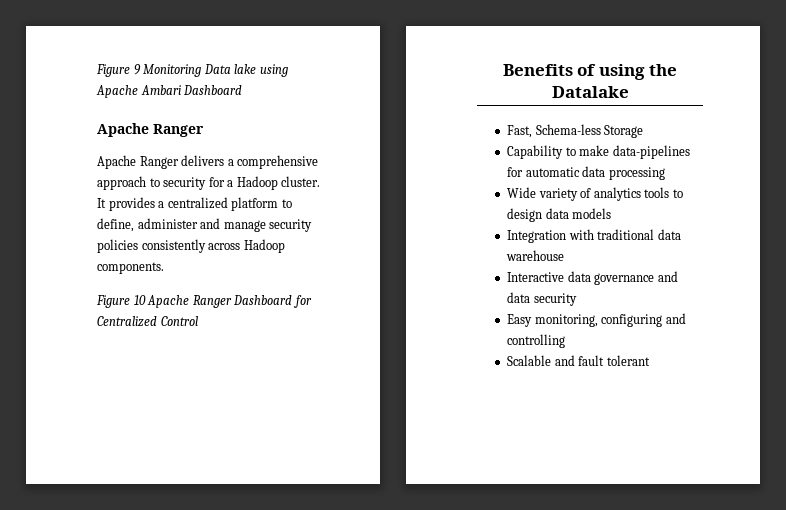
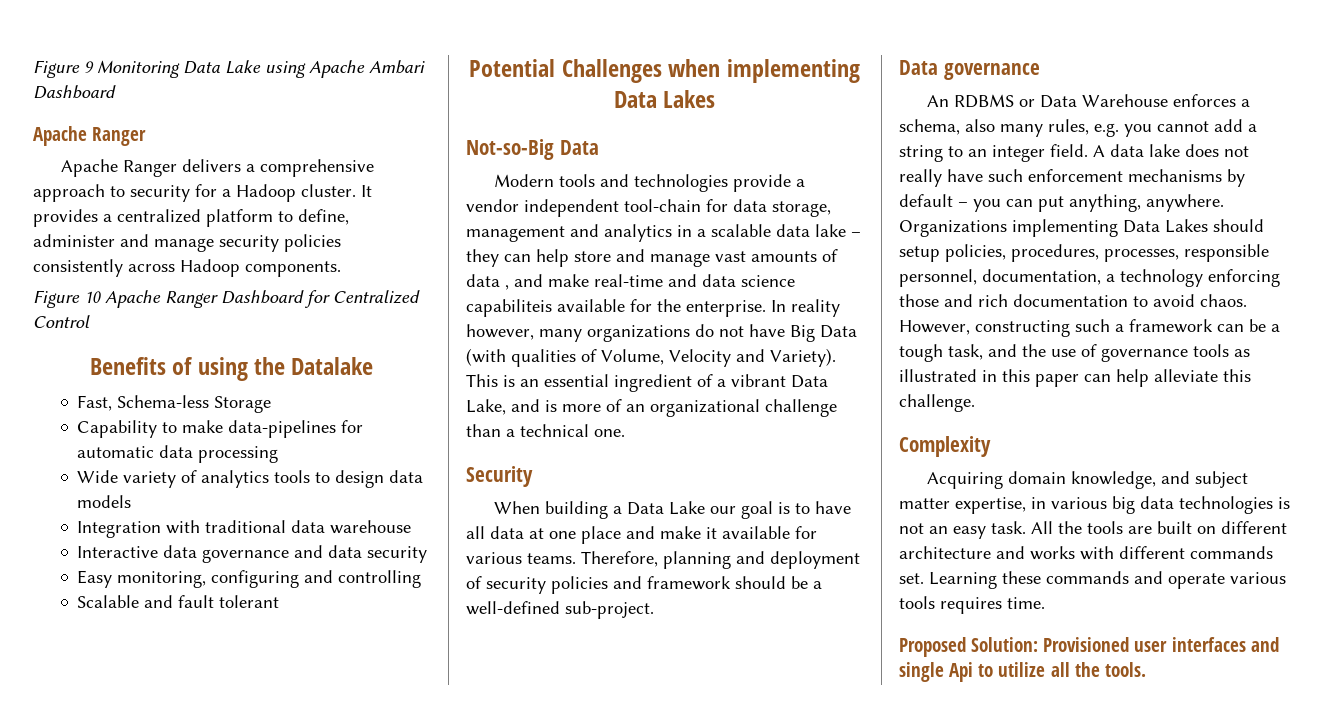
[234,64,257,74] lake -> [225,60,261,74] Lake
(650, 360) none -> [469,59,860,83] [613,90,716,108] [466,139,599,160] [494,174,806,192] [466,199,831,217] [466,224,861,242] [466,249,838,267] [466,274,795,290] [466,299,840,317] [466,324,857,342] [466,348,836,367] [466,374,828,392] [466,399,837,417] [466,424,625,437] [466,466,533,487] [494,501,852,519] [466,526,817,544] [466,551,860,569] [466,576,822,594] [466,601,654,619] [899,60,1040,80] [927,94,1251,108] [899,119,1257,137] [899,144,1249,162] [899,169,1245,187] [899,194,1224,212] [899,219,1264,237] [899,244,1269,262] [899,269,1280,287] [899,294,1247,307] [899,319,1280,337] [899,344,1250,362] [899,369,1251,387] [899,394,975,412] [899,436,991,457] [927,471,1249,489] [899,496,1290,514] [899,521,1287,539] [899,546,1273,560] [899,571,1286,589] [899,596,1045,614] [899,637,1279,657] [899,662,1146,682] // Potential Challenges when implementing Data Lakes // Not-so-Big Data // Modern tools and technologies provide a vendor independent tool-chain for data storage, management and analytics in a scalable data lake – they can help store and manage vast amounts of data , and make real-time and data science capabiliteis available for the enterprise. In reality however, many organizations do not have Big Data (with qualities of Volume, Velocity and Variety). This is an essential ingredient of a vibrant Data Lake, and is more of an organizational challenge than a technical one. // Security // When building a Data Lake our goal is to have all data at one place and make it available for various teams. Therefore, planning and deployment of security policies and framework should be a well-defined sub-project. // Data governance // An RDBMS or Data Warehouse enforces a schema, also many rules, e.g. you cannot add a string to an integer field. A data lake does not really have such enforcement mechanisms by default – you can put anything, anywhere. Organizations implementing Data Lakes should setup policies, procedures, processes, responsible personnel, documentation, a technology enforcing those and rich documentation to avoid chaos. However, constructing such a framework can be a tough task, and the use of governance tools as illustrated in this paper can help alleviate this challenge. // Complexity // Acquiring domain knowledge, and subject matter expertise, in various big data technologies is not an easy task. All the tools are built on different architecture and works with different commands set. Learning these commands and operate various tools requires time. // Proposed Solution: Provisioned user interfaces and single Api to utilize all the tools.

